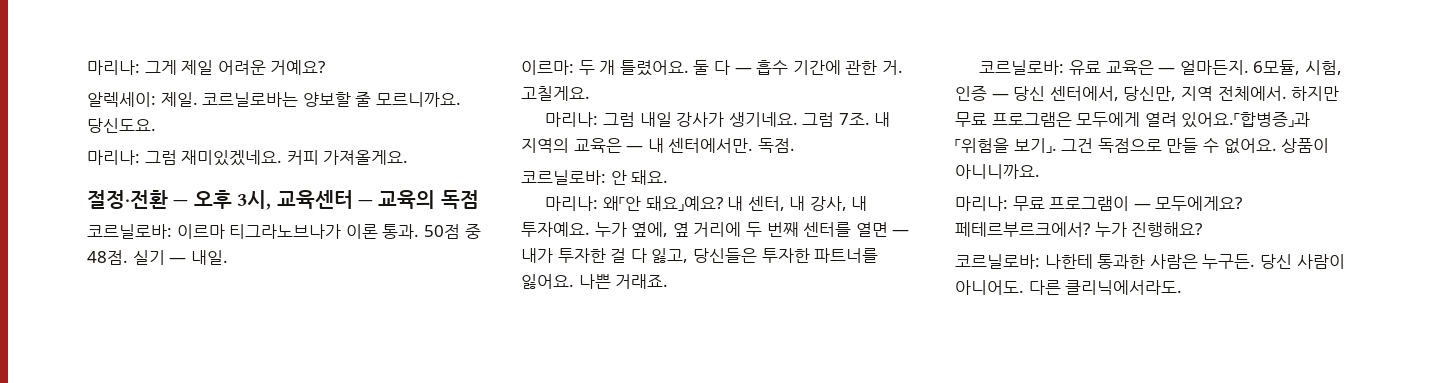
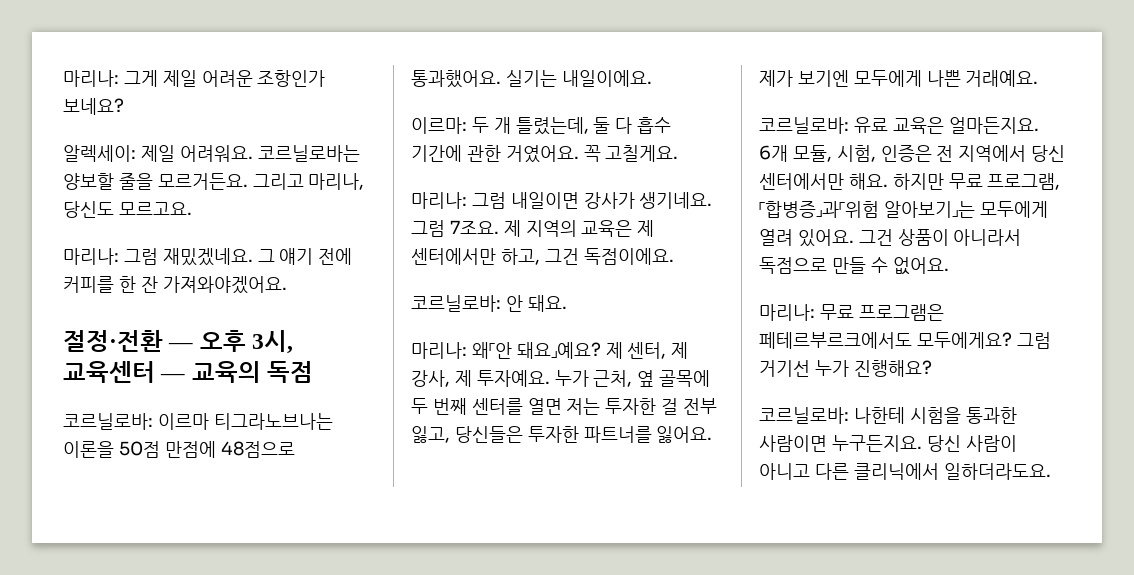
[270,60,326,75] 거예요? -> [257,70,326,87] [63,98,124,115] 조항인가 보네요?
[160,92,461,107] [87,118,156,133] [87,150,409,166] 제일. 코르닐로바는 양보할 줄 모르니까요. 당신도요. // 마리나: 그럼 재미있겠네요. 커피 가져올게요. -> [140,145,360,162] [63,173,365,190] [63,201,192,218] [63,248,353,266] [63,276,287,294] 제일 어려워요. 코르닐로바는 양보할 줄을 모르거든요. 그리고 마리나, 당신도 모르고요. // 마리나: 그럼 재밌겠네요. 그 얘기 전에 커피를 한 잔 가져와야겠어요.
[229,224,481,239] [87,250,228,265] 티그라노브나가 이론 통과. 50점 중 48점. 실기 — 내일. -> [213,413,333,430] [63,441,295,458] [411,70,652,88] 티그라노브나는 이론을 50점 만점에 48점으로 통과했어요. 실기는 내일이에요.
[619,60,689,76] 틀렸어요. -> [515,117,589,135] 틀렸는데,
[734,67,752,73] — -> (633, 125) none
[881,60,903,75] 거. -> [505,145,601,163] 거였어요. 꼭
[639,112,672,127] 내일 -> [510,192,579,209] 내일이면
[838,112,891,127] [521,138,795,153] 7조. 내 지역의 교육은 — 내 센터에서만. 독점. -> [449,220,655,237] [411,248,674,265] 7조요. 제 지역의 교육은 제 센터에서만 하고, 그건 독점이에요.
[727,196,868,211] [521,222,742,237] 내 센터, 내 강사, 내 투자예요. 누가 옆에, 옆 거리에 -> [605,342,689,359] [411,370,711,387] 제 센터, 제 강사, 제 투자예요. 누가 근처, 옆 골목에
[892,229,910,235] [521,248,553,263] — 내가 -> [566,398,601,415] 저는
[630,248,647,263] 다 -> [683,398,718,415] 전부
[578,274,669,289] [979,60,1342,75] [955,86,1340,101] [955,112,1311,128] [955,138,1094,153] 나쁜 거래죠. // 코르닐로바: 유료 교육은 — 얼마든지. 6모듈, 시험, 인증 — 당신 센터에서, 당신만, 지역 전체에서. 하지만 무료 프로그램은 모두에게 열려 있어요.「합병증」과「위험을 보기」. 그건 -> [759,70,1039,87] [759,117,1039,134] [759,145,1066,162] [759,173,1061,190] [759,201,1048,218] [759,229,1022,247] 제가 보기엔 모두에게 나쁜 거래예요. // 코르닐로바: 유료 교육은 얼마든지요. 6개 모듈, 시험, 인증은 전 지역에서 당신 센터에서만 해요. 하지만 무료 프로그램,「합병증」과「위험 알아보기」는 모두에게 열려 있어요. 그건 상품이 아니라서
[1281,138,1330,153] [955,164,1040,179] 상품이 아니니까요. -> (949, 266) none
[1049,196,1243,211] [955,222,1090,237] 프로그램이 — 모두에게요? 페테르부르크에서? -> [858,304,944,321] [759,332,1051,349] [759,360,810,377] 프로그램은 페테르부르크에서도 모두에게요? 그럼 거기선
[1097,254,1345,269] [955,280,1183,295] 통과한 사람은 누구든. 당신 사람이 아니어도. 다른 클리닉에서라도. -> [909,407,1017,424] [759,435,1017,452] [759,463,1051,480] 시험을 통과한 사람이면 누구든지요. 당신 사람이 아니고 다른 클리닉에서 일하더라도요.

